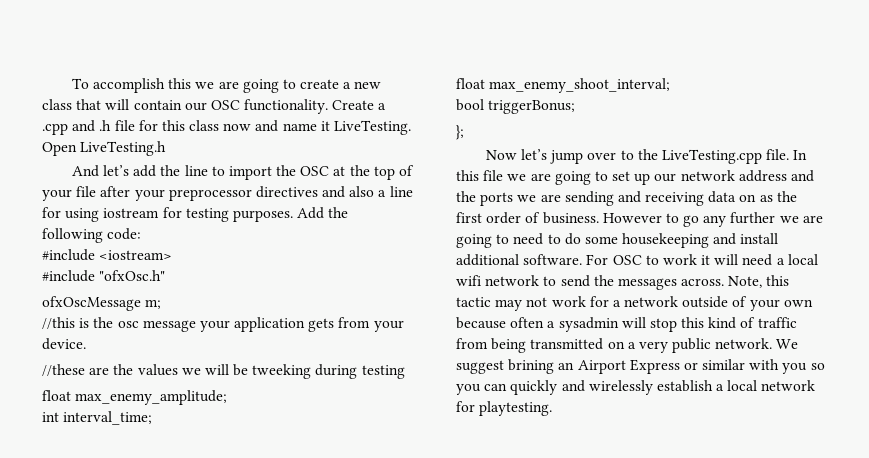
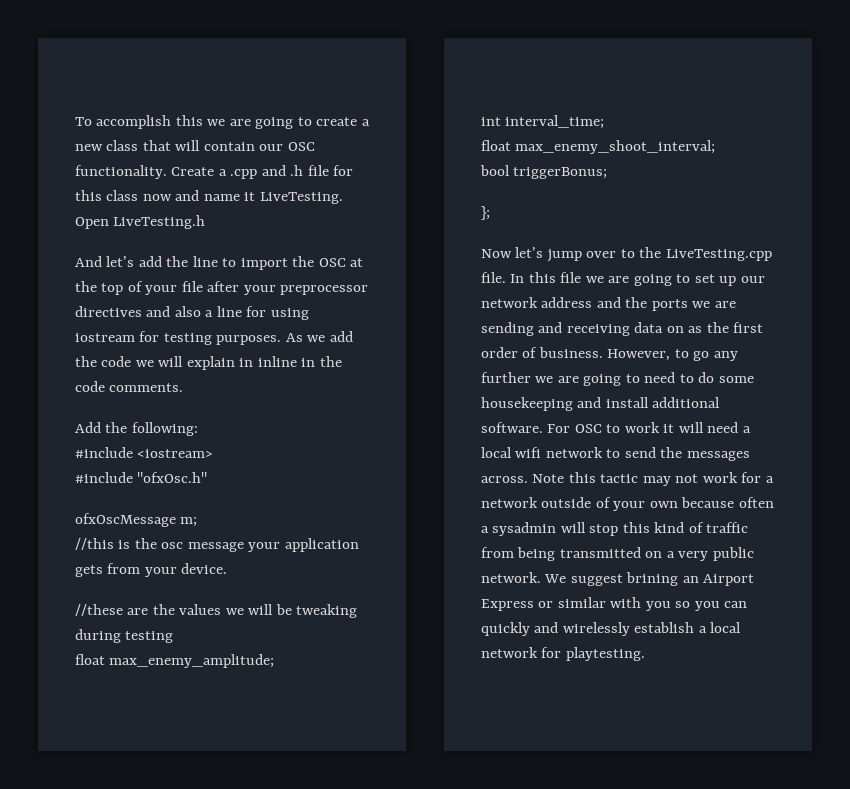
[297,207,349,219] [42,228,142,243] Add the following code: -> [285,331,353,342] [75,356,342,370] [75,381,184,392] [75,422,198,436] As we add the code we will explain in inline in the code comments. // Add the following:
[252,364,312,379] tweeking -> [296,604,358,618] tweaking
[602,213,662,223] However -> [607,349,671,361] However,
[728,276,763,288] Note, -> [532,474,565,483] Note

